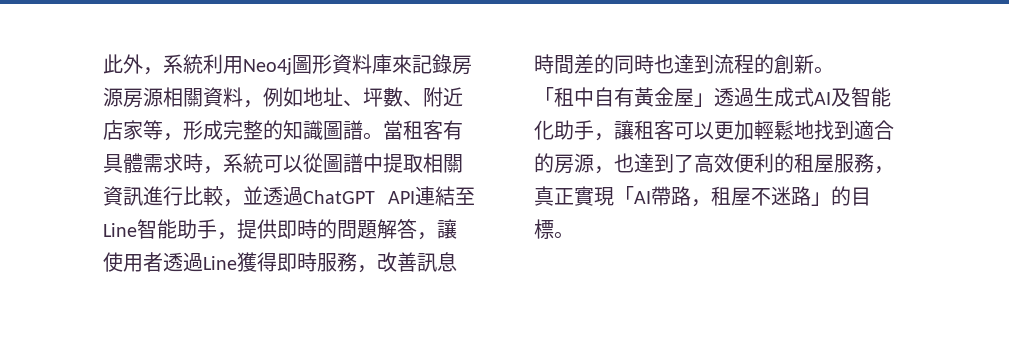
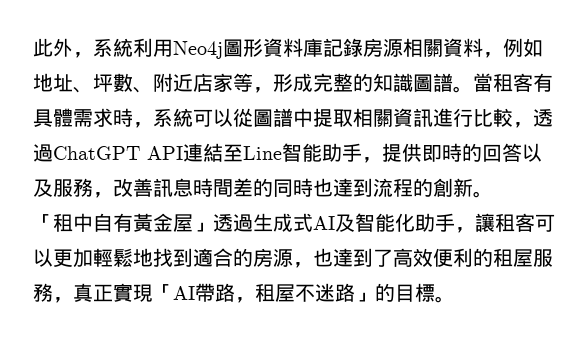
[392,54,412,74] 來 -> (323, 47) none
[123,87,163,108] 房源 -> (403, 48) none
[243,186,263,205] 並 -> (533, 125) none
[337,219,457,240] [103,252,317,272] 問題解答，讓使用者透過Line獲得即時 -> [482,143,542,162] [33,179,53,197] 回答以及

